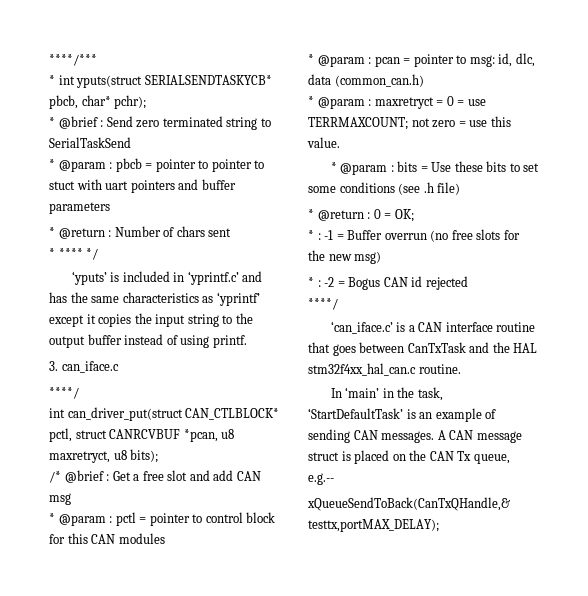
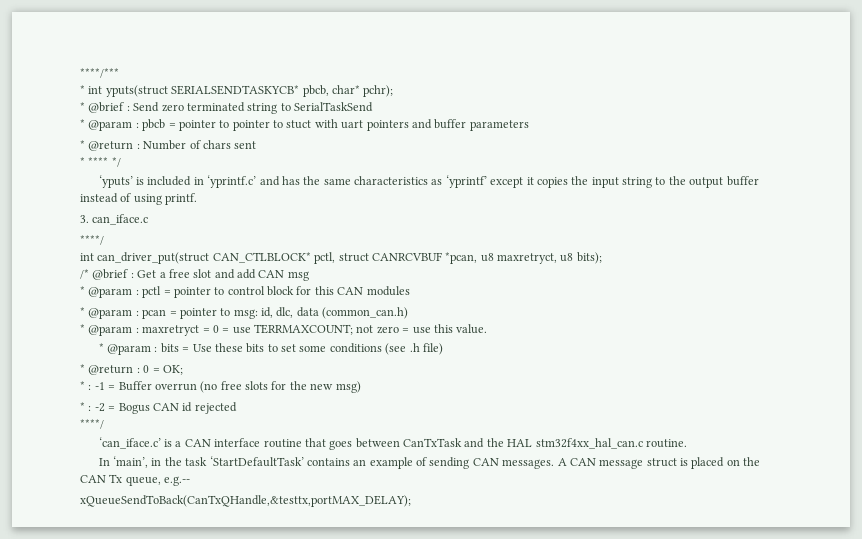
[345,387,380,398] ‘main’ -> [113,456,149,468] ‘main’,
[417,387,443,401] [308,408,416,419] task, ‘StartDefaultTask’ is -> [185,456,350,467] task ‘StartDefaultTask’ contains

